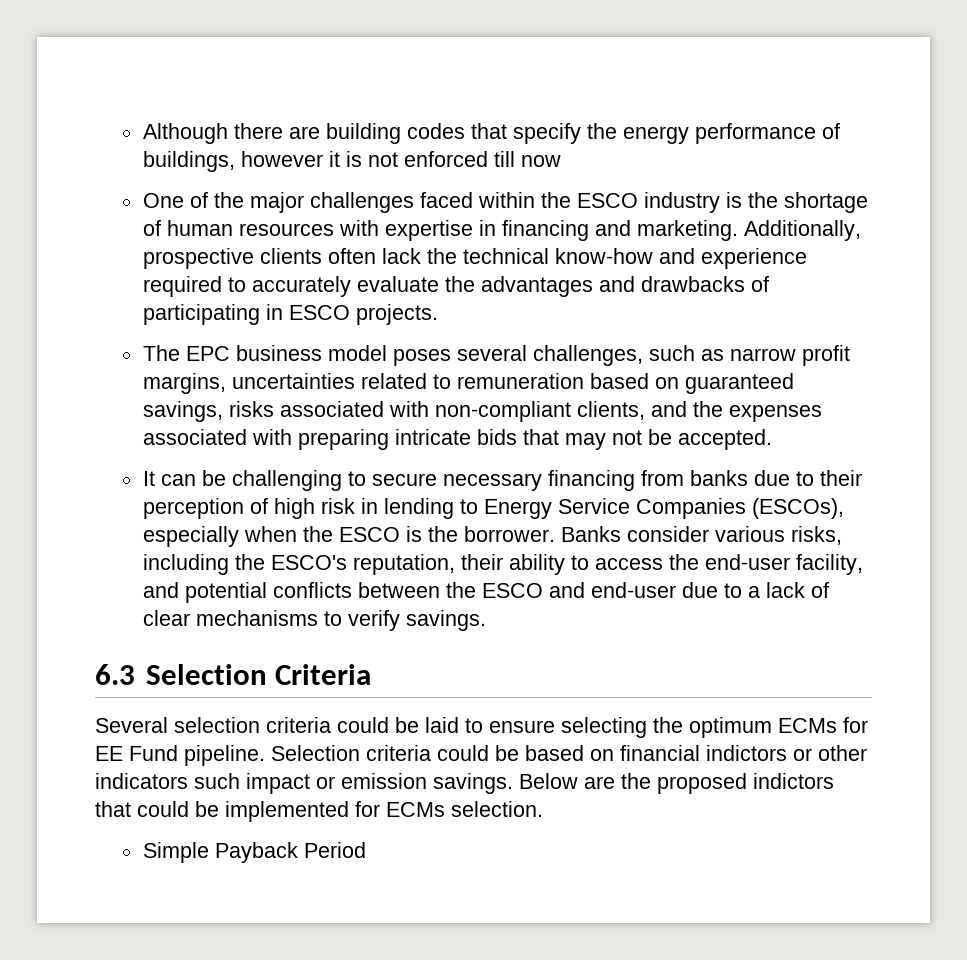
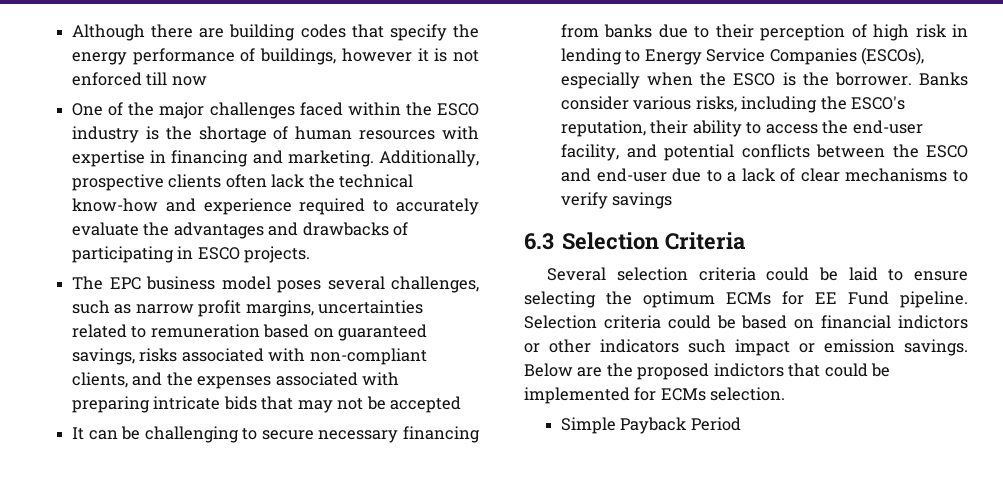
[677,429,772,450] accepted. -> [390,396,462,413] accepted
[405,610,486,631] savings. -> [612,192,673,209] savings

